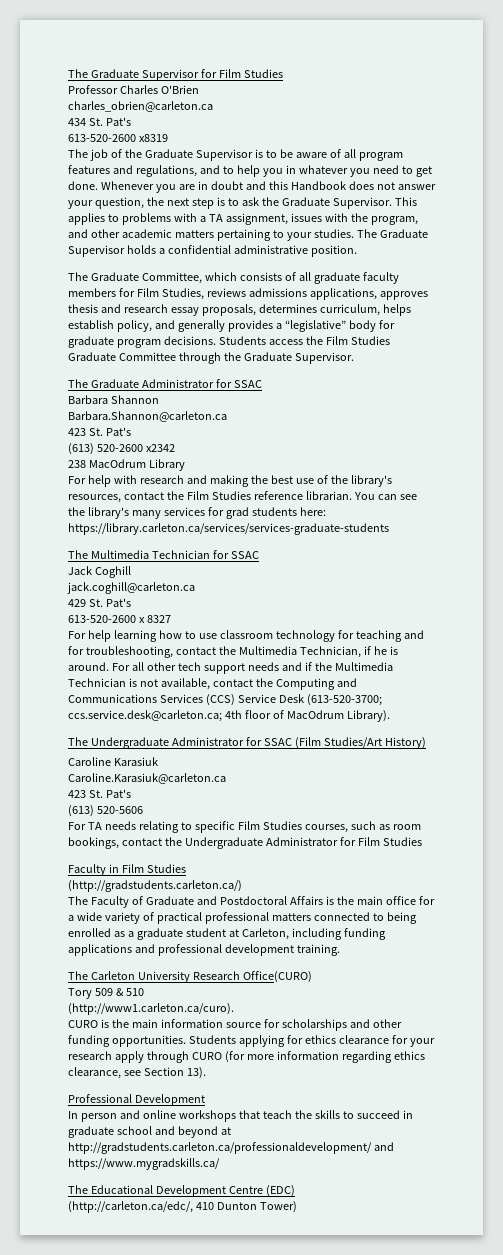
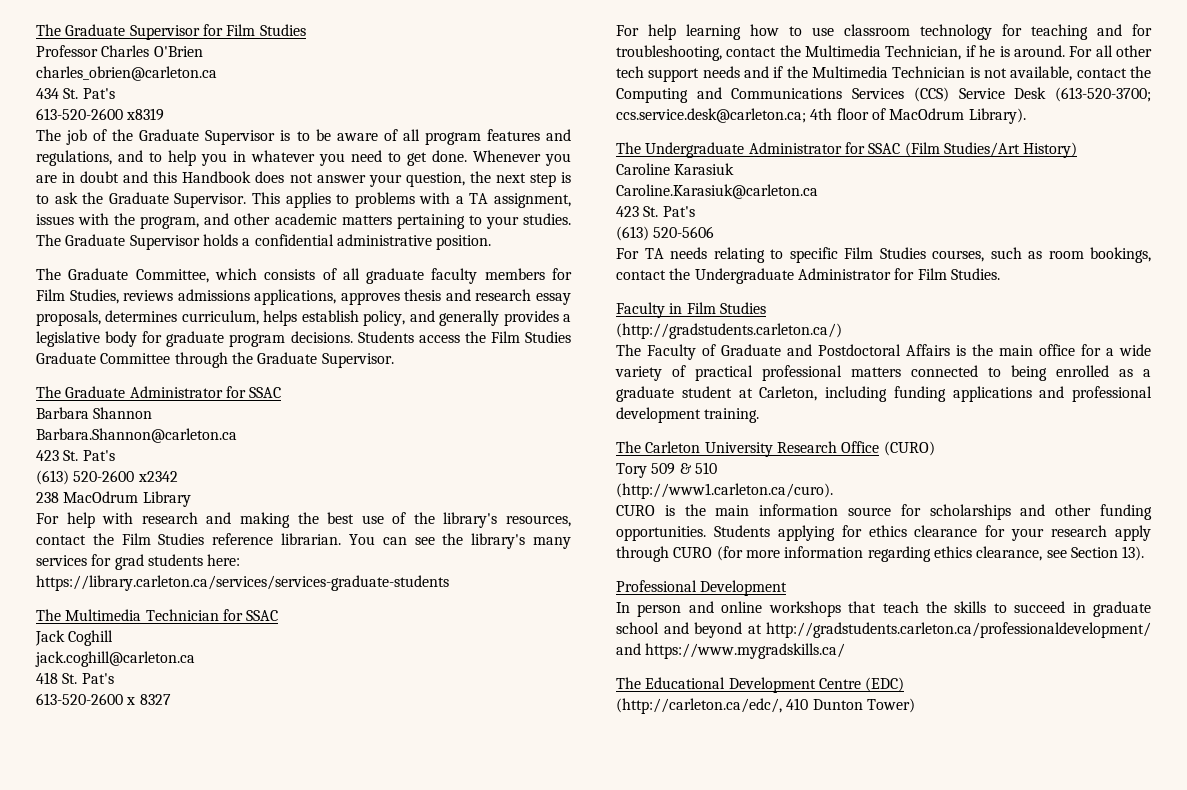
[284,320,346,332] “legislative” -> [36,331,100,347] legislative
[68,599,86,607] 429 -> [36,672,58,684] 418
[382,837,422,846] Studies -> [950,268,1000,280] Studies.
[242,971,312,983] Office(CURO) -> [841,441,935,456] Office (CURO)

